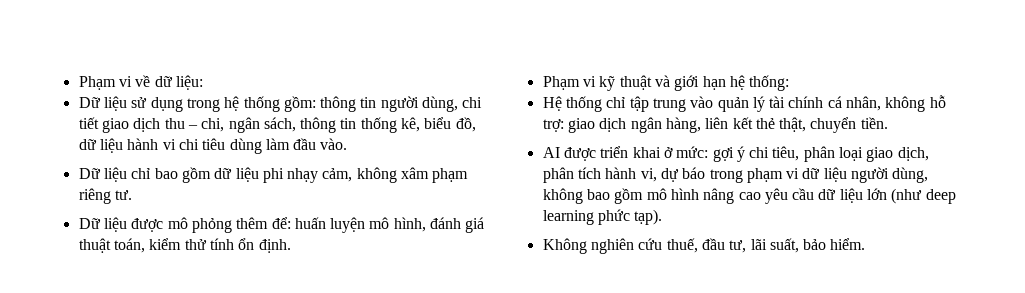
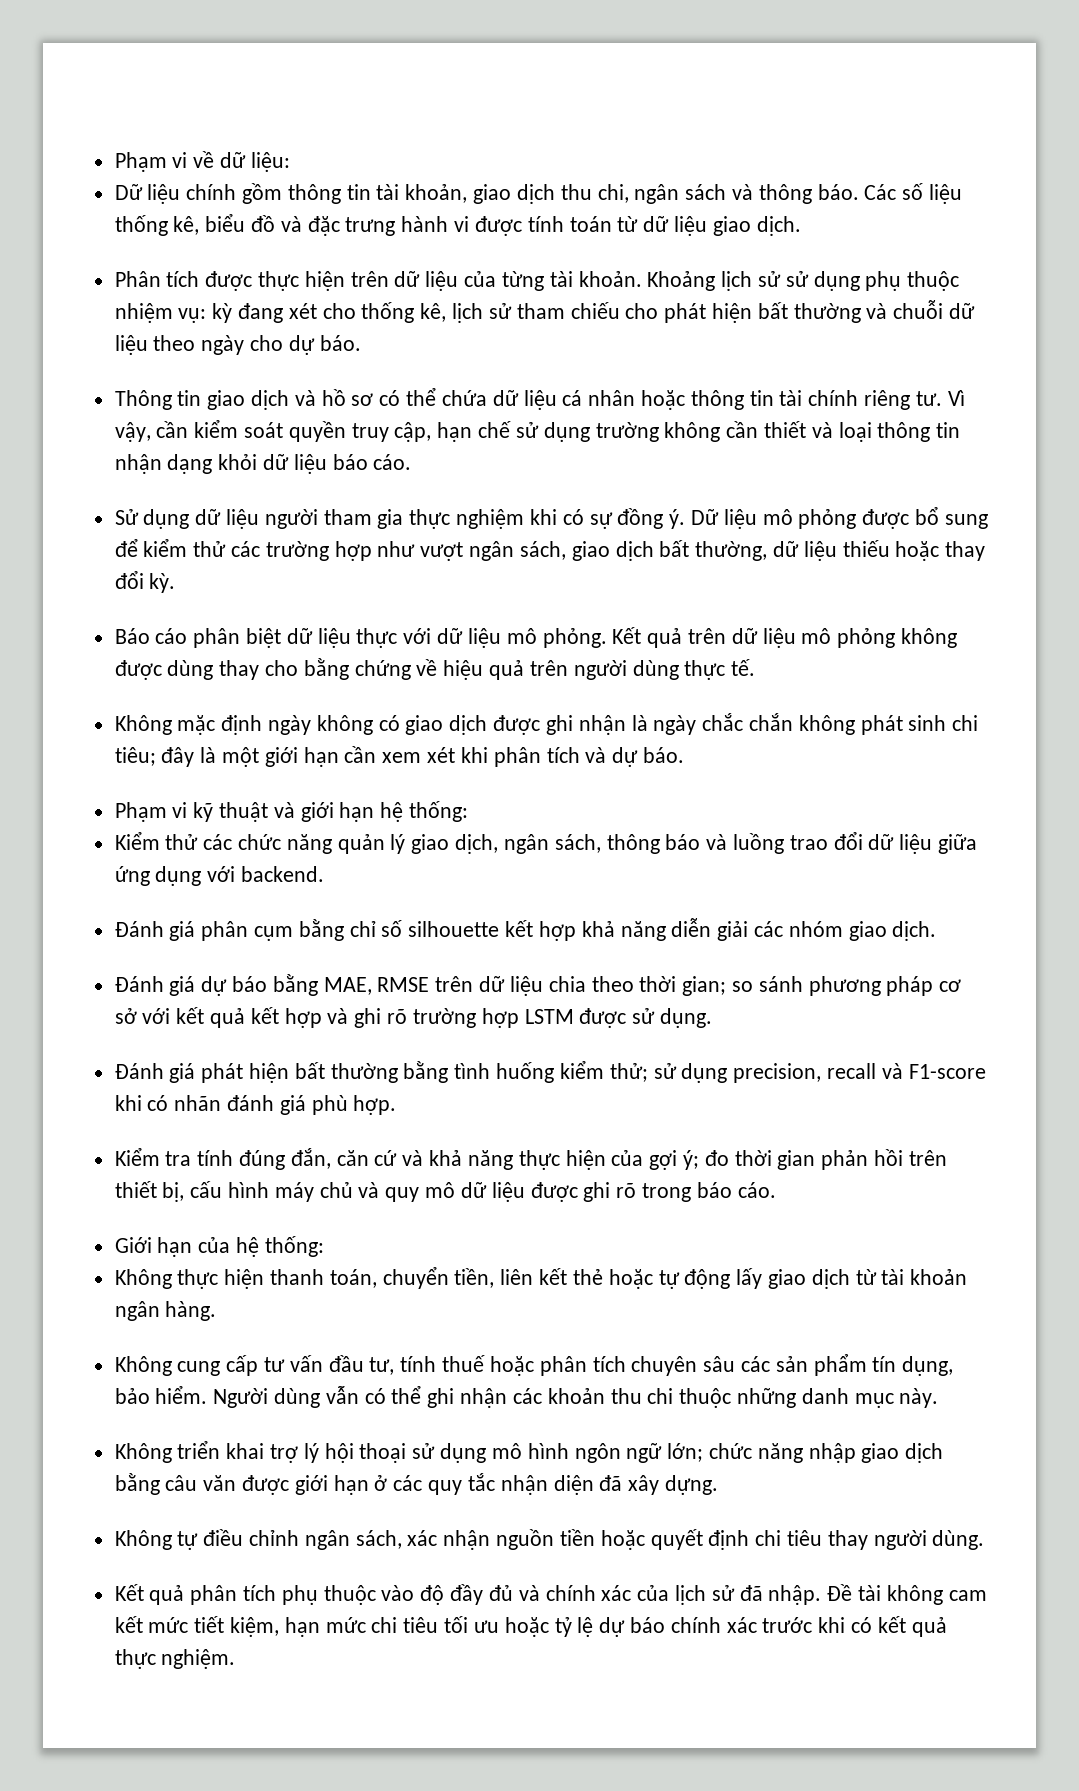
[131,96,483,112] [78,117,99,129] sử dụng trong hệ thống gồm: thông tin người dùng, chi tiết -> [186,183,468,204] chính gồm thông tin tài khoản,
[187,125,198,129] – -> (592, 192) none
[263,117,476,133] [78,138,348,154] [78,167,469,183] [78,188,132,204] [78,217,485,233] [78,238,291,253] sách, thông tin thống kê, biểu đồ, dữ liệu hành vi chi tiêu dùng làm đầu vào. // Dữ liệu chỉ bao gồm dữ liệu phi nhạy cảm, không xâm phạm riêng tư. // Dữ liệu được mô phỏng thêm để: huấn luyện mô hình, đánh giá thuật toán, kiểm thử tính ổn định. -> [685,183,962,204] [114,214,801,236] [114,271,960,291] [114,300,975,323] [114,335,361,355] [114,388,965,410] [114,420,961,442] [114,454,412,474] [114,507,988,529] [114,539,986,561] [114,571,176,593] [114,627,957,648] [114,658,756,680] [114,713,979,735] [114,746,684,767] sách và thông báo. Các số liệu thống kê, biểu đồ và đặc trưng hành vi được tính toán từ dữ liệu giao dịch. // Phân tích được thực hiện trên dữ liệu của từng tài khoản. Khoảng lịch sử sử dụng phụ thuộc nhiệm vụ: kỳ đang xét cho thống kê, lịch sử tham chiếu cho phát hiện bất thường và chuỗi dữ liệu theo ngày cho dự báo. // Thông tin giao dịch và hồ sơ có thể chứa dữ liệu cá nhân hoặc thông tin tài chính riêng tư. Vì vậy, cần kiểm soát quyền truy cập, hạn chế sử dụng trường không cần thiết và loại thông tin nhận dạng khỏi dữ liệu báo cáo. // Sử dụng dữ liệu người tham gia thực nghiệm khi có sự đồng ý. Dữ liệu mô phỏng được bổ sung để kiểm thử các trường hợp như vượt ngân sách, giao dịch bất thường, dữ liệu thiếu hoặc thay đổi kỳ. // Báo cáo phân biệt dữ liệu thực với dữ liệu mô phỏng. Kết quả trên dữ liệu mô phỏng không được dùng thay cho bằng chứng về hiệu quả trên người dùng thực tế. // Không mặc định ngày không có giao dịch được ghi nhận là ngày chắc chắn không phát sinh chi tiêu; đây là một giới hạn cần xem xét khi phân tích và dự báo.
[542,95,946,112] [542,117,888,133] [542,146,929,162] [542,167,929,183] [542,188,956,204] [542,209,663,225] [542,238,866,254] Hệ thống chỉ tập trung vào quản lý tài chính cá nhân, không hỗ trợ: giao dịch ngân hàng, liên kết thẻ thật, chuyển tiền. // AI được triển khai ở mức: gợi ý chi tiêu, phân loại giao dịch, phân tích hành vi, dự báo trong phạm vi dữ liệu người dùng, không bao gồm mô hình nâng cao yêu cầu dữ liệu lớn (như deep learning phức tạp). // Không nghiên cứu thuế, đầu tư, lãi suất, bảo hiểm. -> [114,832,977,854] [114,866,325,886] [114,918,937,941] [114,974,962,996] [114,1007,712,1028] [114,1061,986,1083] [114,1095,397,1115] [114,1148,947,1170] [114,1181,776,1202] [114,1236,324,1257] [114,1267,968,1289] [114,1301,217,1321] [114,1354,954,1376] [114,1386,939,1408] [114,1441,944,1463] [114,1473,718,1495] [114,1529,985,1550] [114,1584,987,1605] [114,1616,947,1637] [114,1649,236,1669] Kiểm thử các chức năng quản lý giao dịch, ngân sách, thông báo và luồng trao đổi dữ liệu giữa ứng dụng với backend. // Đánh giá phân cụm bằng chỉ số silhouette kết hợp khả năng diễn giải các nhóm giao dịch. // Đánh giá dự báo bằng MAE, RMSE trên dữ liệu chia theo thời gian; so sánh phương pháp cơ sở với kết quả kết hợp và ghi rõ trường hợp LSTM được sử dụng. // Đánh giá phát hiện bất thường bằng tình huống kiểm thử; sử dụng precision, recall và F1-score khi có nhãn đánh giá phù hợp. // Kiểm tra tính đúng đắn, căn cứ và khả năng thực hiện của gợi ý; đo thời gian phản hồi trên thiết bị, cấu hình máy chủ và quy mô dữ liệu được ghi rõ trong báo cáo. // Giới hạn của hệ thống: // Không thực hiện thanh toán, chuyển tiền, liên kết thẻ hoặc tự động lấy giao dịch từ tài khoản ngân hàng. // Không cung cấp tư vấn đầu tư, tính thuế hoặc phân tích chuyên sâu các sản phẩm tín dụng, bảo hiểm. Người dùng vẫn có thể ghi nhận các khoản thu chi thuộc những danh mục này. // Không triển khai trợ lý hội thoại sử dụng mô hình ngôn ngữ lớn; chức năng nhập giao dịch bằng câu văn được giới hạn ở các quy tắc nhận diện đã xây dựng. // Không tự điều chỉnh ngân sách, xác nhận nguồn tiền hoặc quyết định chi tiêu thay người dùng. // Kết quả phân tích phụ thuộc vào độ đầy đủ và chính xác của lịch sử đã nhập. Đề tài không cam kết mức tiết kiệm, hạn mức chi tiêu tối ưu hoặc tỷ lệ dự báo chính xác trước khi có kết quả thực nghiệm.

